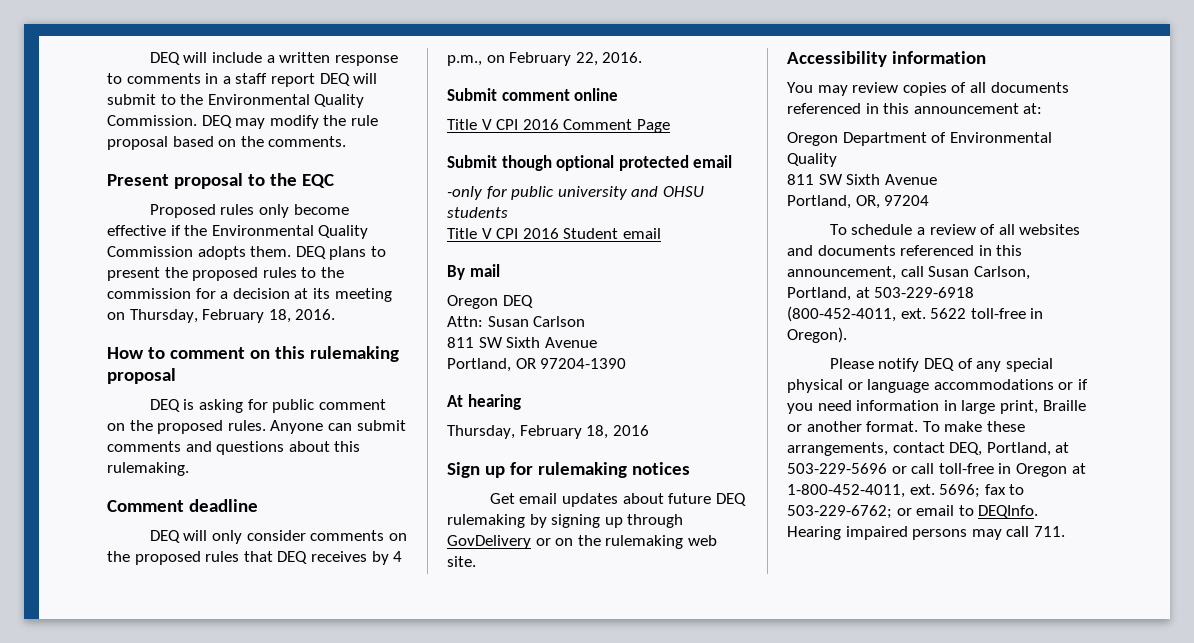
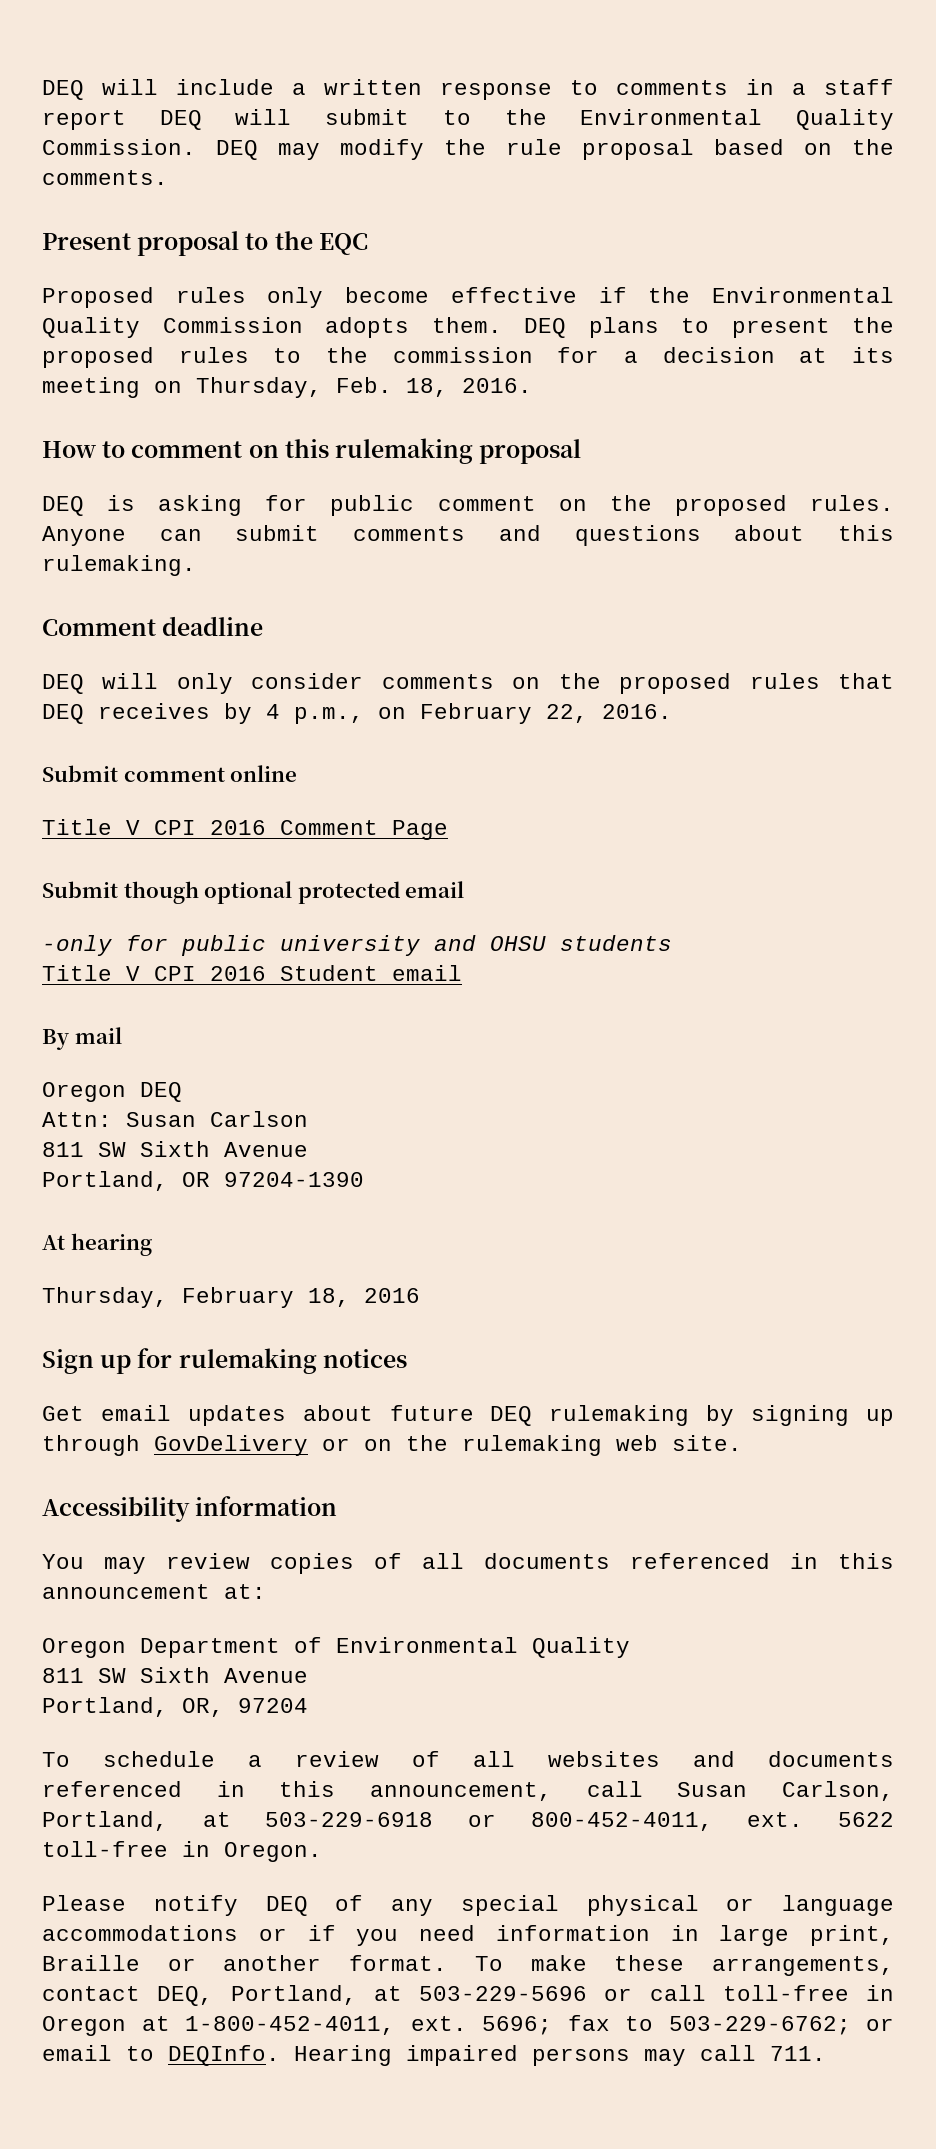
[202,309,265,323] February -> [336,377,392,393] Feb.
[787,306,896,322] (800-452-4011, -> [468,1812,713,1831] or 800-452-4011,
[787,327,847,343] Oregon). -> [224,1842,322,1862] Oregon.

